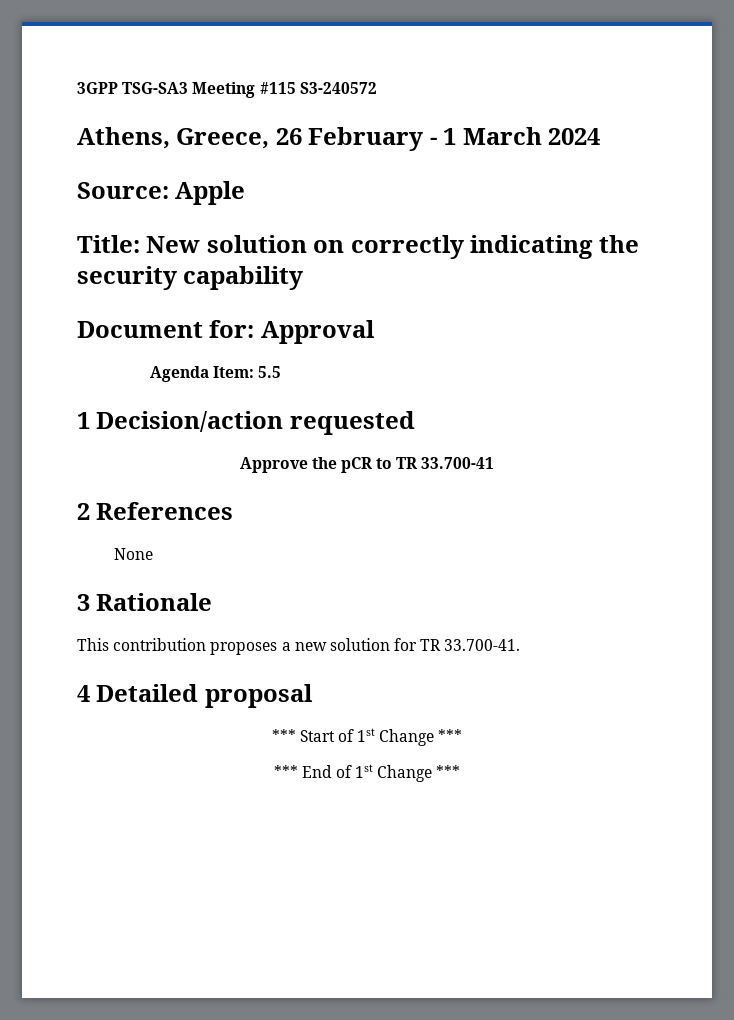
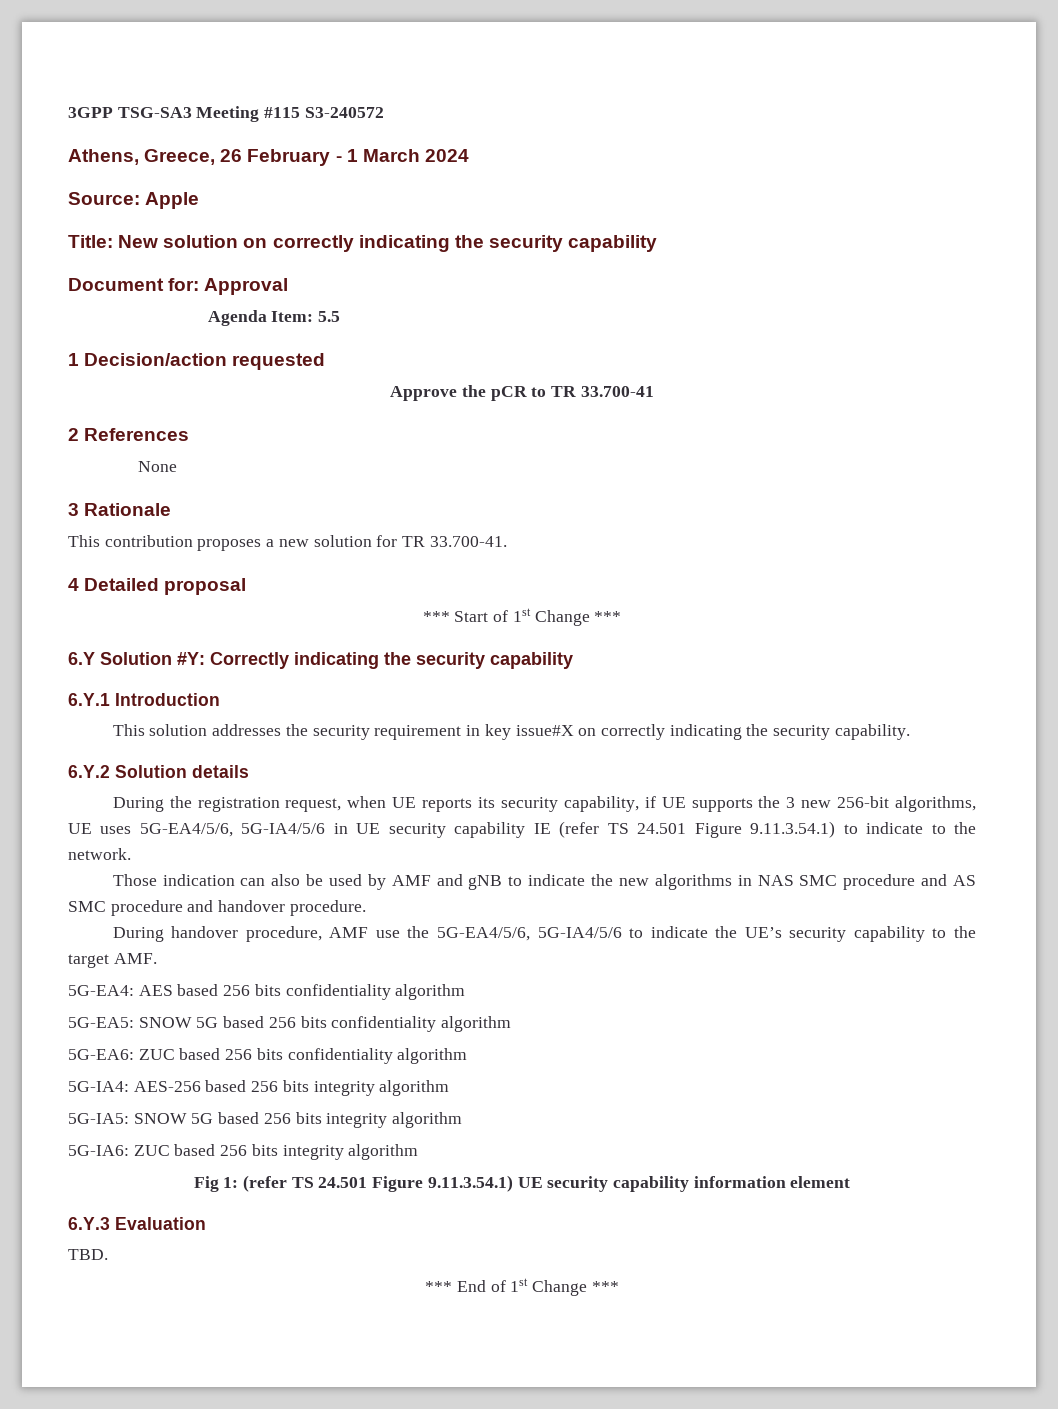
(463, 735) none -> [68,652,573,669] [68,693,220,706] [112,724,910,740] [68,765,249,778] [112,796,977,812] [68,821,977,838] [68,848,131,860] [112,874,976,890] [68,900,366,916] [112,926,977,942] [68,953,157,968] [68,984,466,1000] [68,1016,512,1032] [68,1048,468,1064] [68,1080,450,1096] [68,1112,463,1128] [68,1144,419,1160] [193,1175,851,1192] [68,1217,206,1230] [68,1249,108,1260] // 6.Y Solution #Y: Correctly indicating the security capability // 6.Y.1 Introduction // This solution addresses the security requirement in key issue#X on correctly indicating the security capability. // 6.Y.2 Solution details // During the registration request, when UE reports its security capability, if UE supports the 3 new 256-bit algorithms, UE uses 5G-EA4/5/6, 5G-IA4/5/6 in UE security capability IE (refer TS 24.501 Figure 9.11.3.54.1) to indicate to the network. // Those indication can also be used by AMF and gNB to indicate the new algorithms in NAS SMC procedure and AS SMC procedure and handover procedure. // During handover procedure, AMF use the 5G-EA4/5/6, 5G-IA4/5/6 to indicate the UE’s security capability to the target AMF. // 5G-EA4: AES based 256 bits confidentiality algorithm // 5G-EA5: SNOW 5G based 256 bits confidentiality algorithm // 5G-EA6: ZUC based 256 bits confidentiality algorithm // 5G-IA4: AES-256 based 256 bits integrity algorithm // 5G-IA5: SNOW 5G based 256 bits integrity algorithm // 5G-IA6: ZUC based 256 bits integrity algorithm // Fig 1: (refer TS 24.501 Figure 9.11.3.54.1) UE security capability information element // 6.Y.3 Evaluation // TBD.

